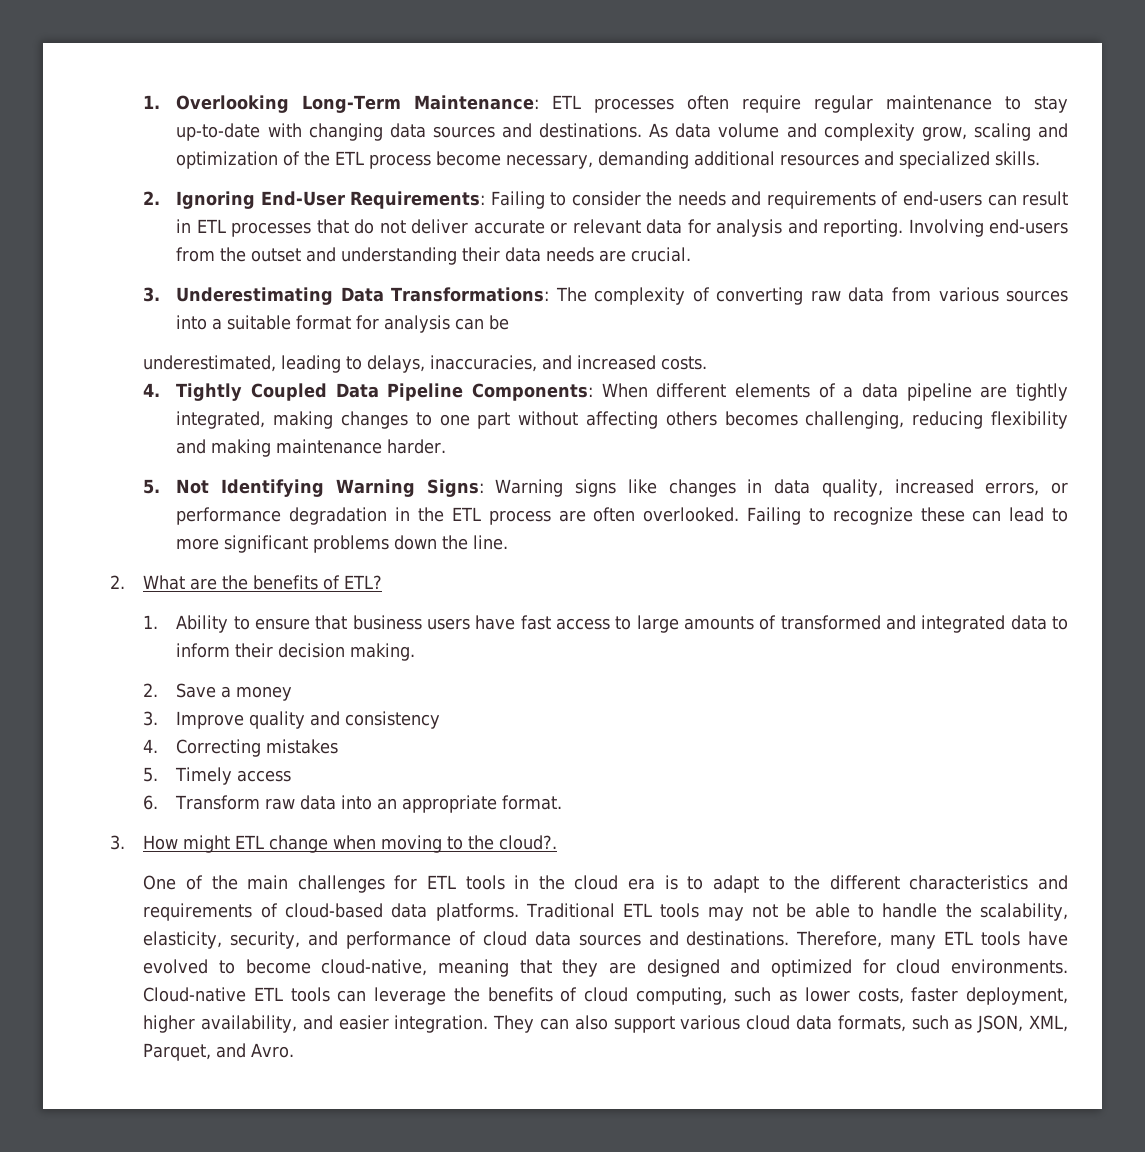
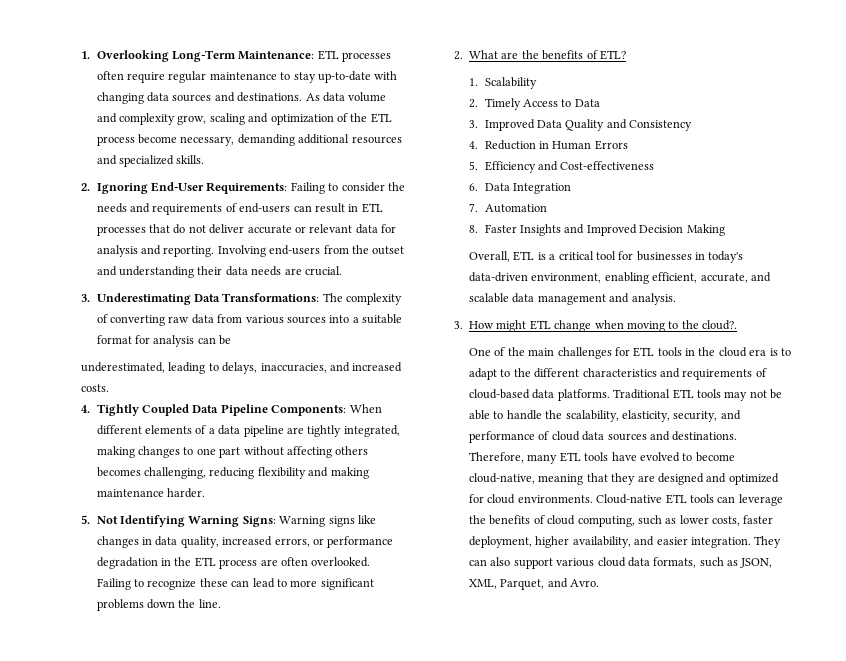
[176,615,1069,633] [176,643,416,661] [143,683,293,701] [143,711,441,729] [143,739,339,757] [143,767,292,785] [143,795,563,813] Ability to ensure that business users have fast access to large amounts of transformed and integrated data to inform their decision making. // 2. Save a money // 3. Improve quality and consistency // 4. Correcting mistakes // 5. Timely access // 6. Transform raw data into an appropriate format. -> [484,77,537,89] [469,98,600,110] [469,119,693,131] [469,140,628,150] [469,161,655,173] [469,183,572,194] [469,203,547,213] [469,224,725,236] [469,251,744,263] [469,272,771,284] [469,293,676,305] Scalability // 2. Timely Access to Data // 3. Improved Data Quality and Consistency // 4. Reduction in Human Errors // 5. Efficiency and Cost-effectiveness // 6. Data Integration // 7. Automation // 8. Faster Insights and Improved Decision Making // Overall, ETL is a critical tool for businesses in today's data-driven environment, enabling efficient, accurate, and scalable data management and analysis.

